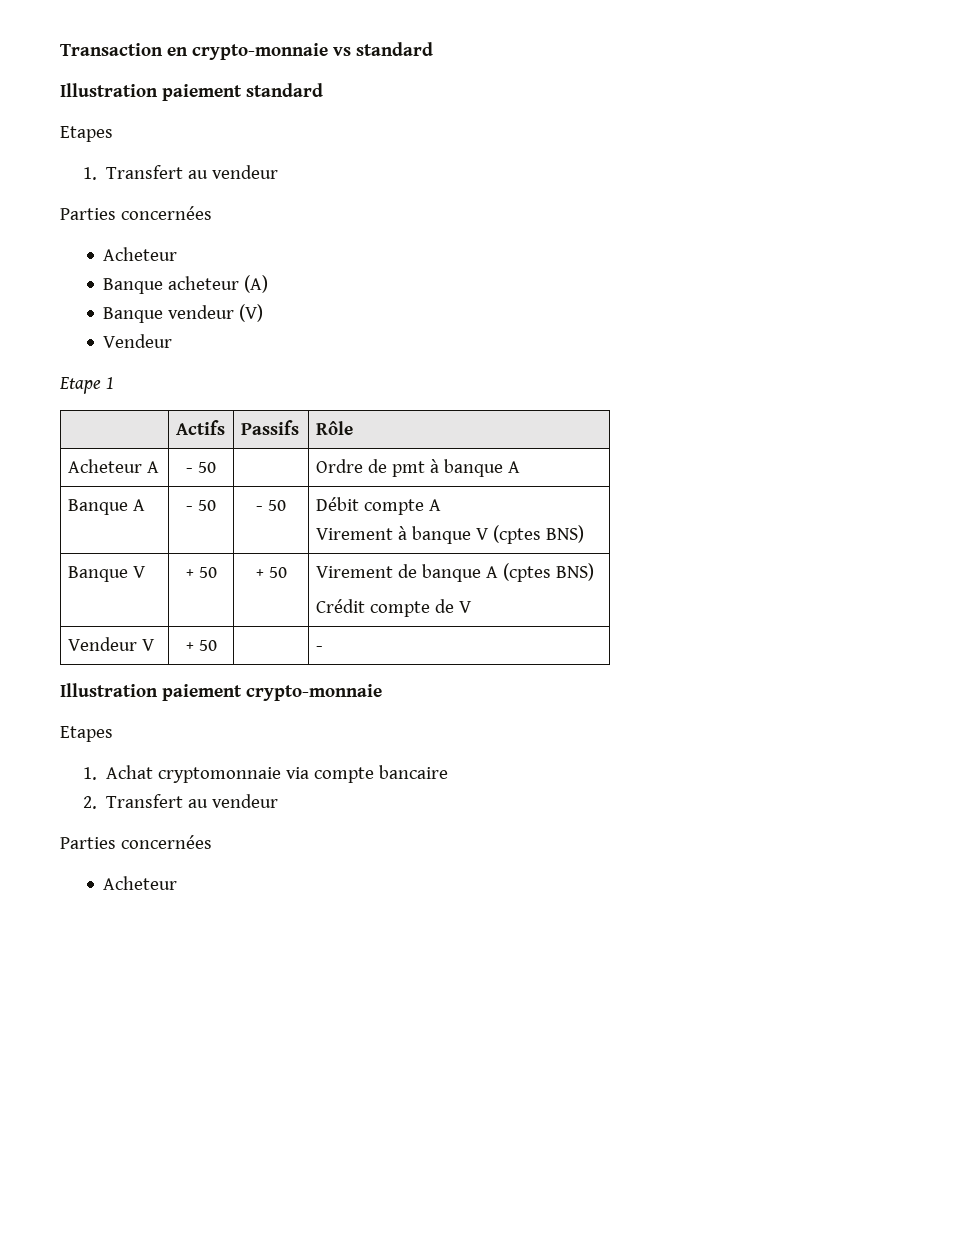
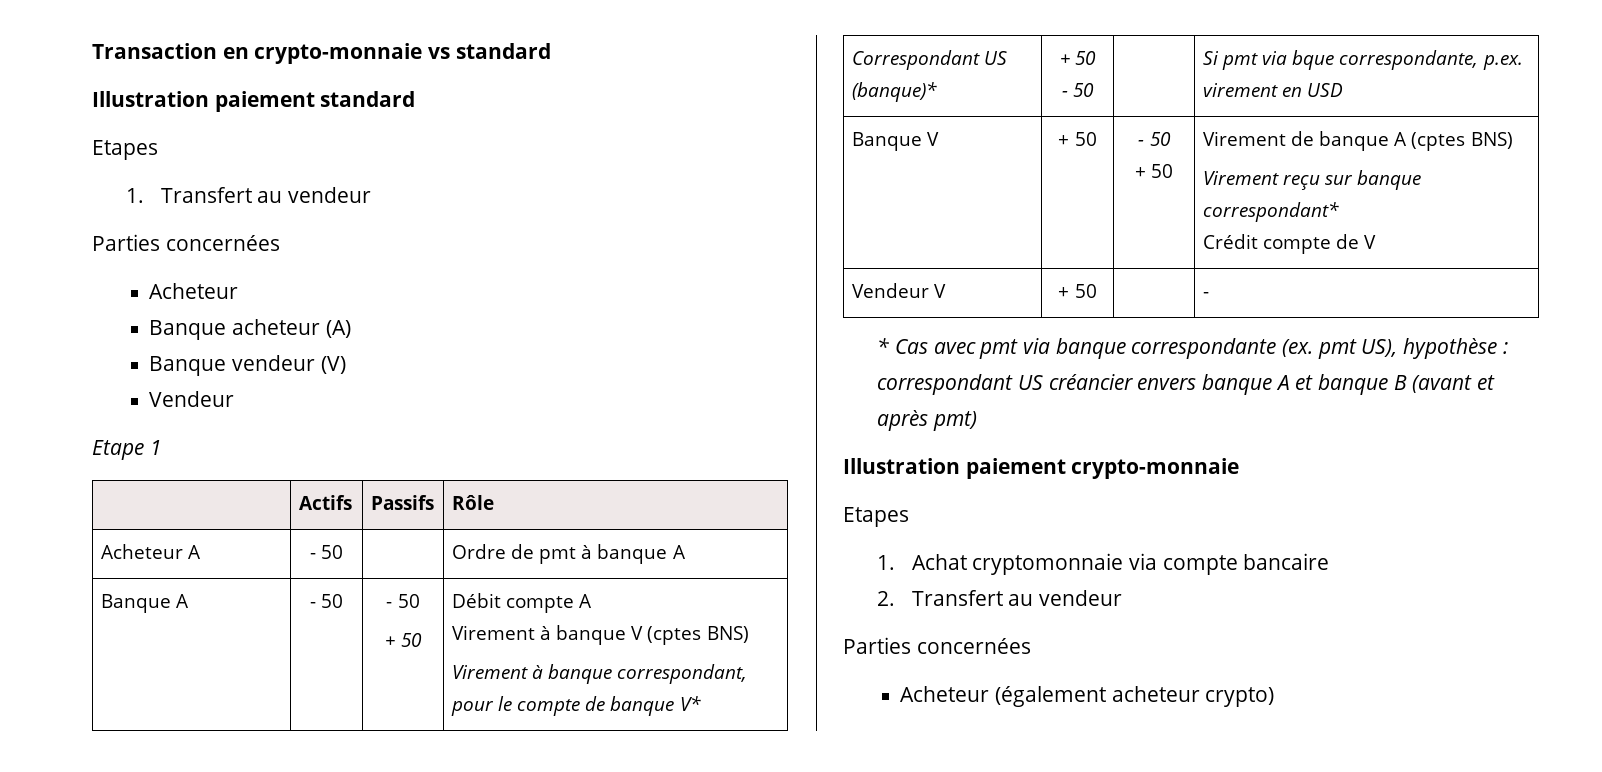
(286, 505) none -> [385,633,422,647] // + 50
(584, 534) none -> [451,664,748,684] [450,696,701,716] [851,50,1007,70] [851,82,937,102] [1059,51,1097,65] [1061,83,1095,97] [1202,50,1523,70] [1202,83,1344,97] // Virement à banque correspondant, pour le compte de banque V* // Correspondant US (banque)* | + 50 // - 50 | | Si pmt via bque correspondante, p.ex. virement en USD
(217, 572) none -> [1138,132,1171,146] - 50 //
(594, 572) none -> [1202,170,1422,190] [1202,202,1339,222] // Virement reçu sur banque correspondant*
(323, 648) none -> [877,338,1508,359] [877,374,1496,395] [877,410,978,431] // * Cas avec pmt via banque correspondante (ex. pmt US), hypothèse : correspondant US créancier envers banque A et banque B (avant et après pmt)
(178, 883) none -> [995,686,1275,707] (également acheteur crypto)

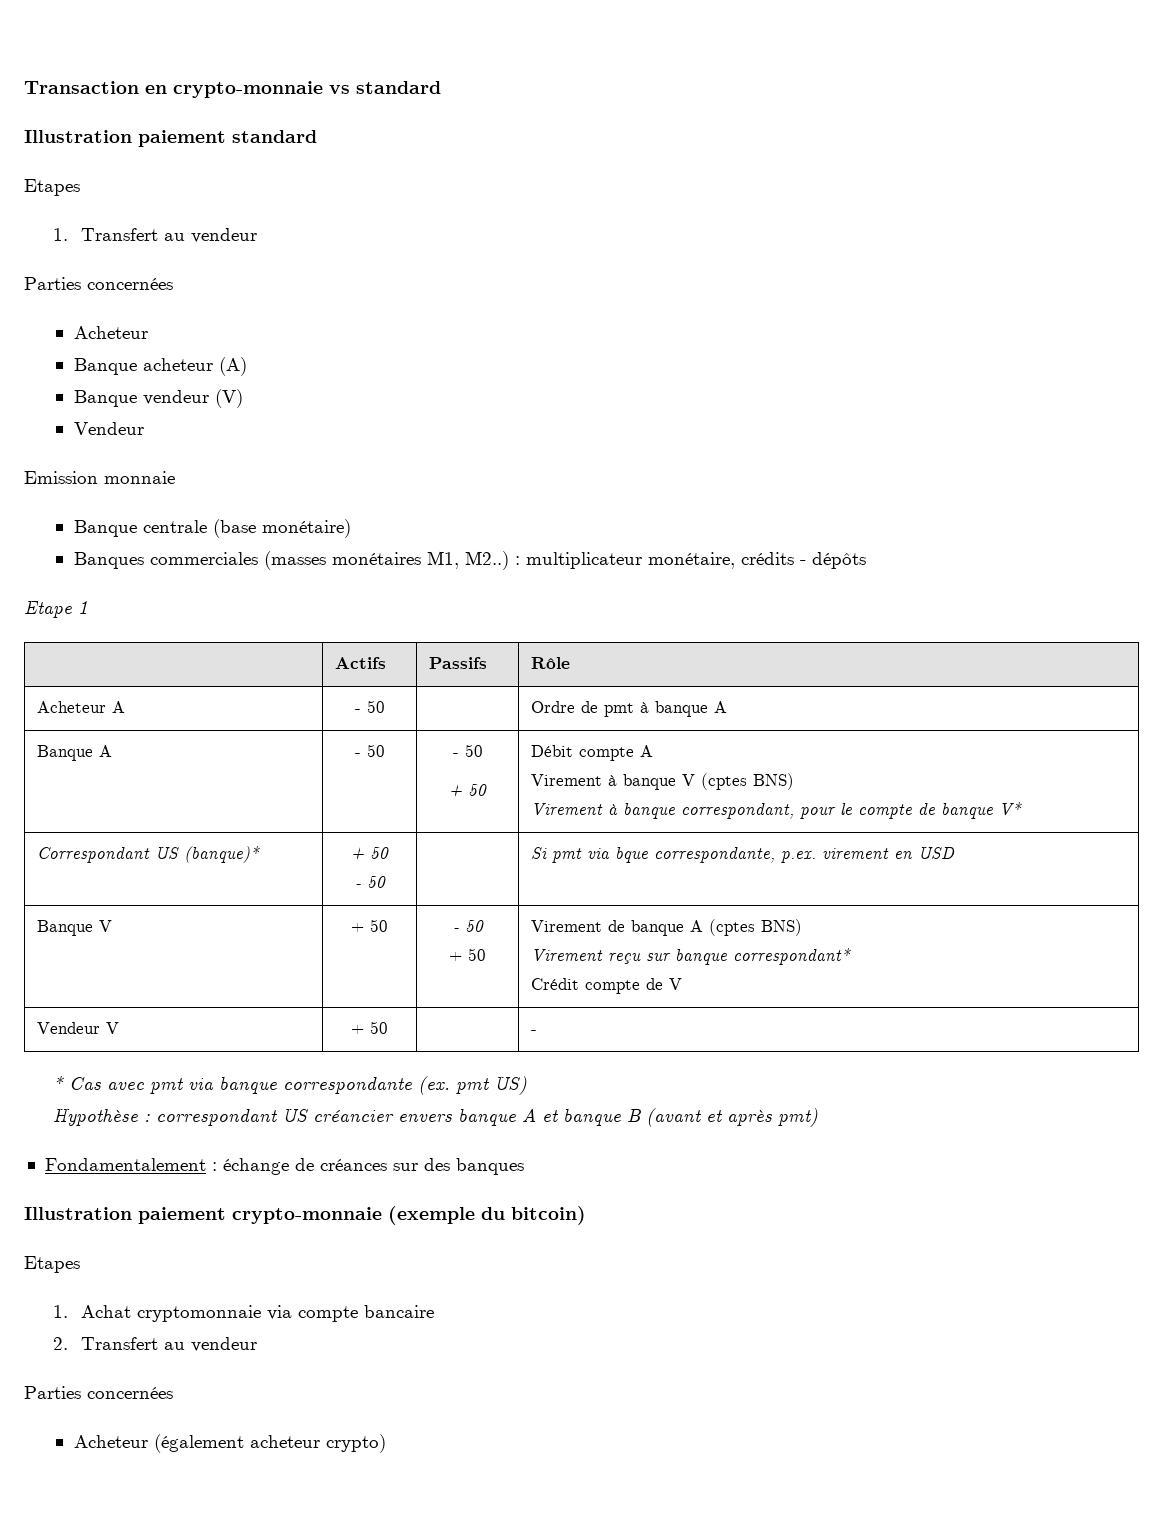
(235, 399) none -> [24,471,175,484] [73,519,351,538] [73,551,866,570] // Emission monnaie // Banque centrale (base monétaire) // Banques commerciales (masses monétaires M1, M2..) : multiplicateur monétaire, crédits - dépôts
[1361,338,1498,359] US), hypothèse -> [493,1076,527,1095] [52,1108,138,1126] US) // Hypothèse
(978, 421) none -> [44,1158,524,1175] // Fondamentalement : échange de créances sur des banques
(1240, 468) none -> [388,1206,586,1225] (exemple du bitcoin)

